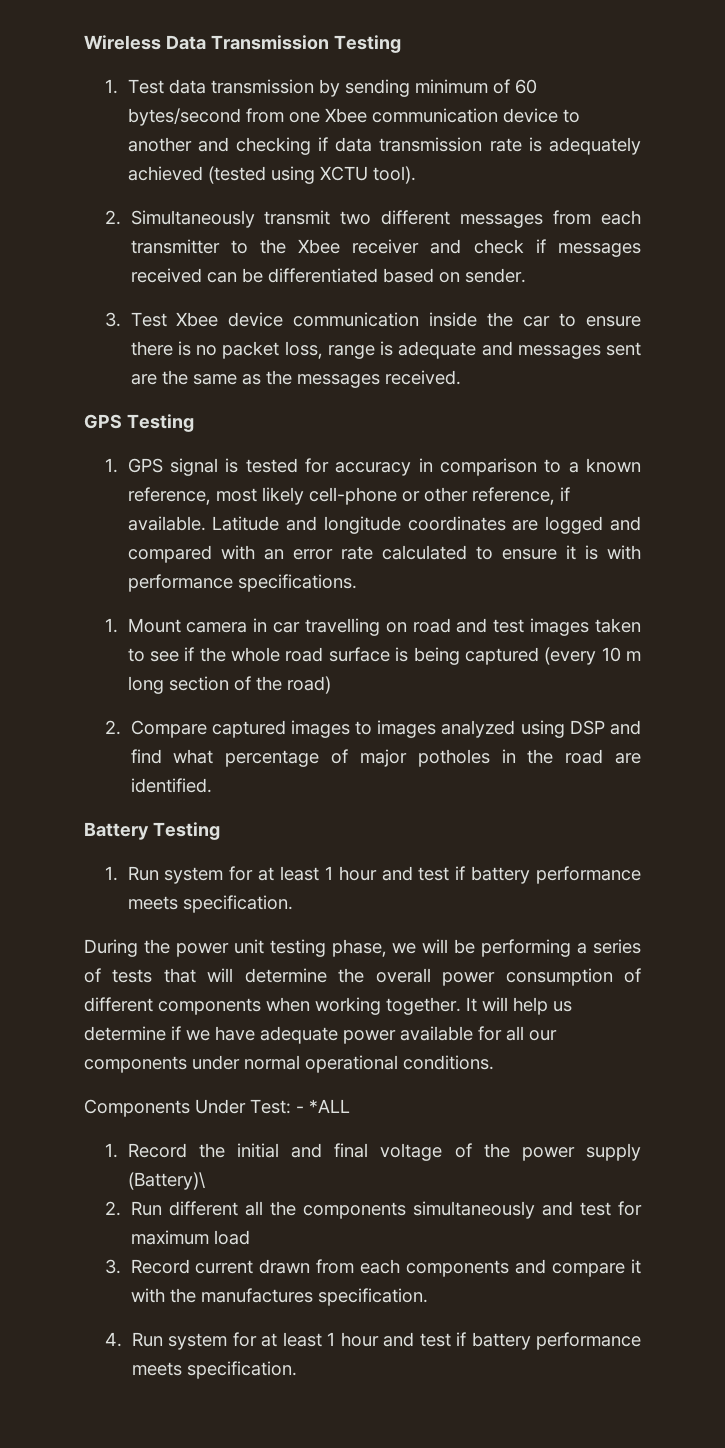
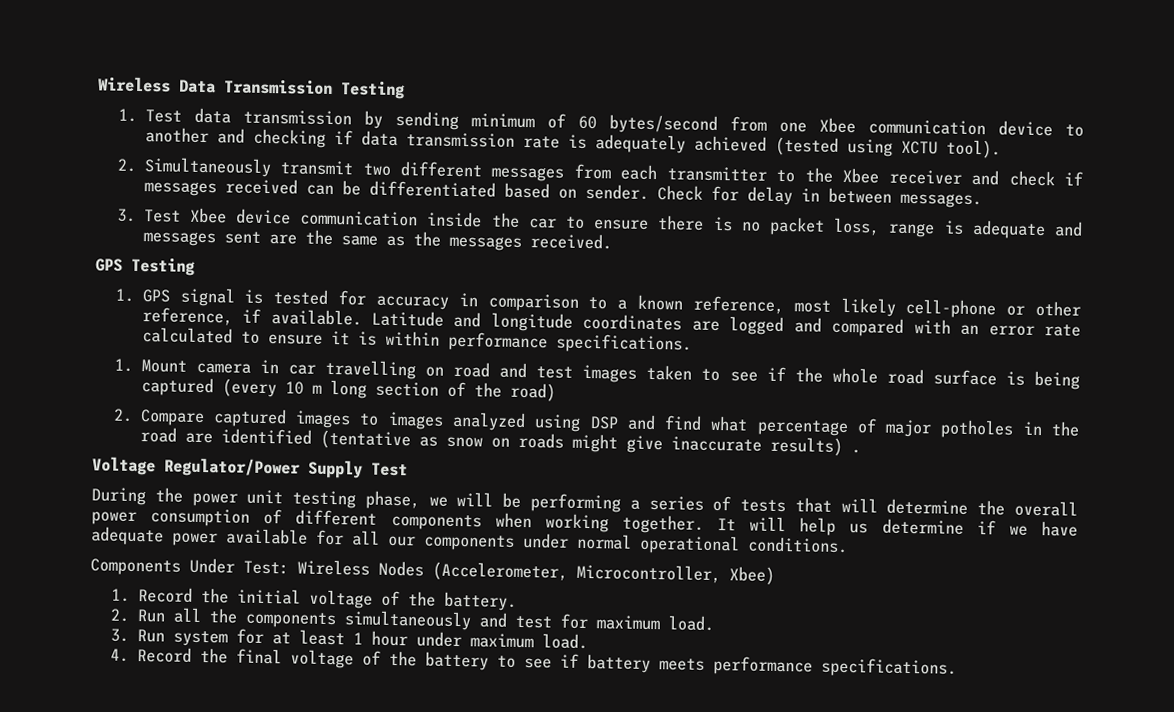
(526, 275) none -> [656,185,982,209] Check for delay in between messages.
[607,545,641,560] with -> [384,330,440,346] within
[130,778,212,793] [84,822,220,840] [105,866,641,884] [127,895,293,913] identified. // Battery Testing // 1. Run system for at least 1 hour and test if battery performance meets specification. -> [220,428,861,456] [92,456,408,479] identified (tentative as snow on roads might give inaccurate results) . // Voltage Regulator/Power Supply Test
[296,1099,350,1113] - *ALL -> [297,559,775,585] Wireless Nodes (Accelerometer, Microcontroller, Xbee)
[290,1143,641,1161] [127,1172,205,1190] and final voltage of the power supply (Battery)\ -> [308,589,517,611] voltage of the battery.
[168,1201,238,1216] different -> (166, 616) none
[213,1230,250,1245] [105,1259,641,1277] [130,1288,428,1306] [105,1332,641,1350] [131,1361,297,1379] load // 3. Record current drawn from each components and compare it with the manufactures specification. // 4. Run system for at least 1 hour and test if battery performance meets specification. -> [667,615,714,632] [110,628,588,650] [110,647,957,678] load. // 3. Run system for at least 1 hour under maximum load. // 4. Record the final voltage of the battery to see if battery meets performance specifications.

